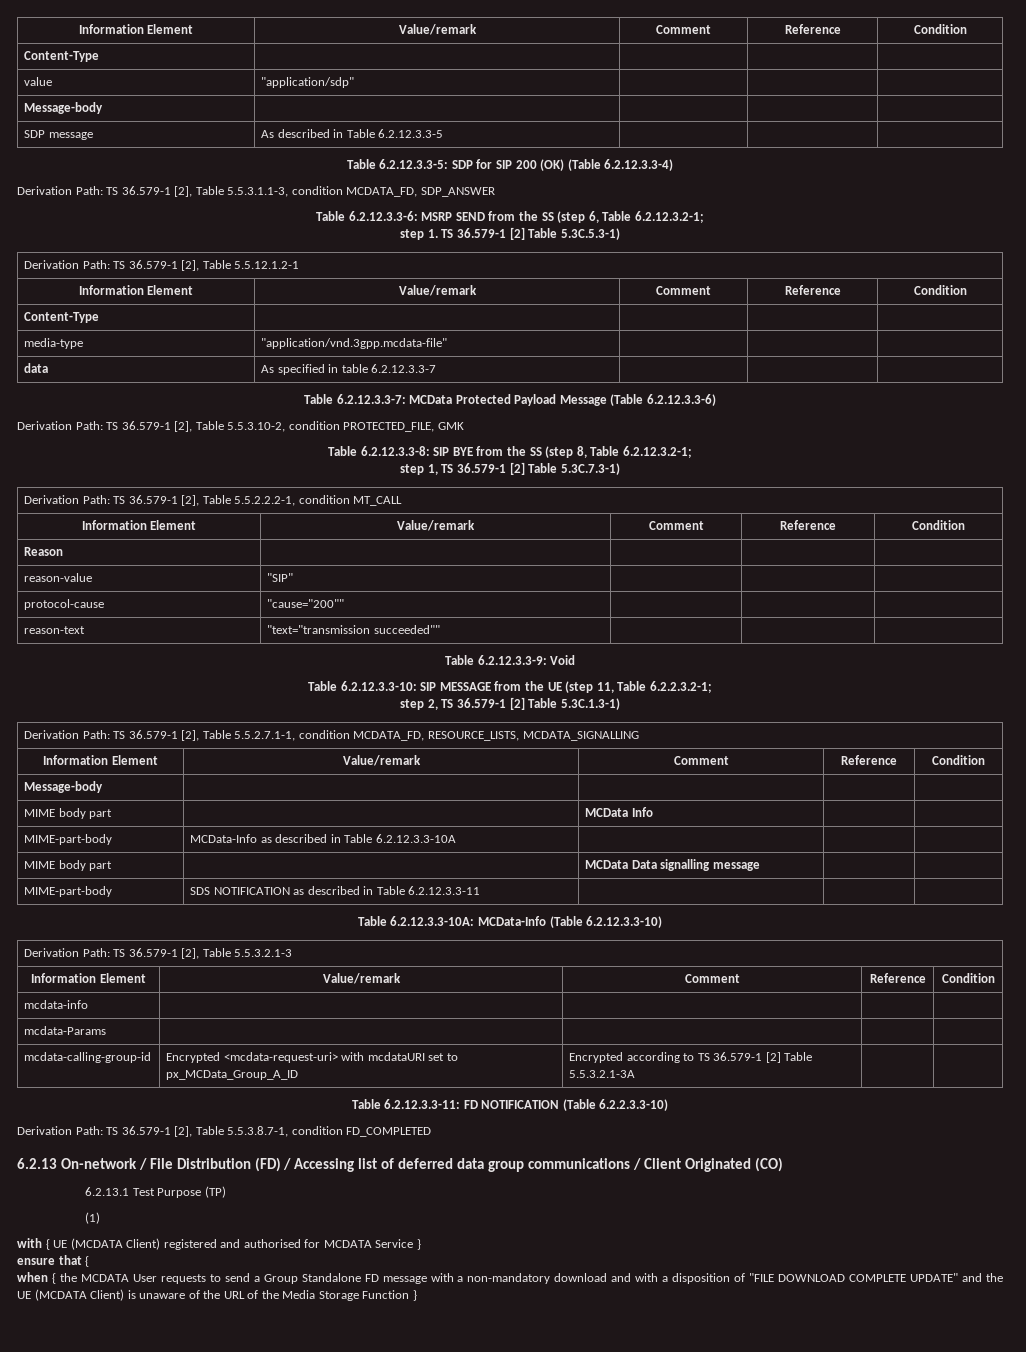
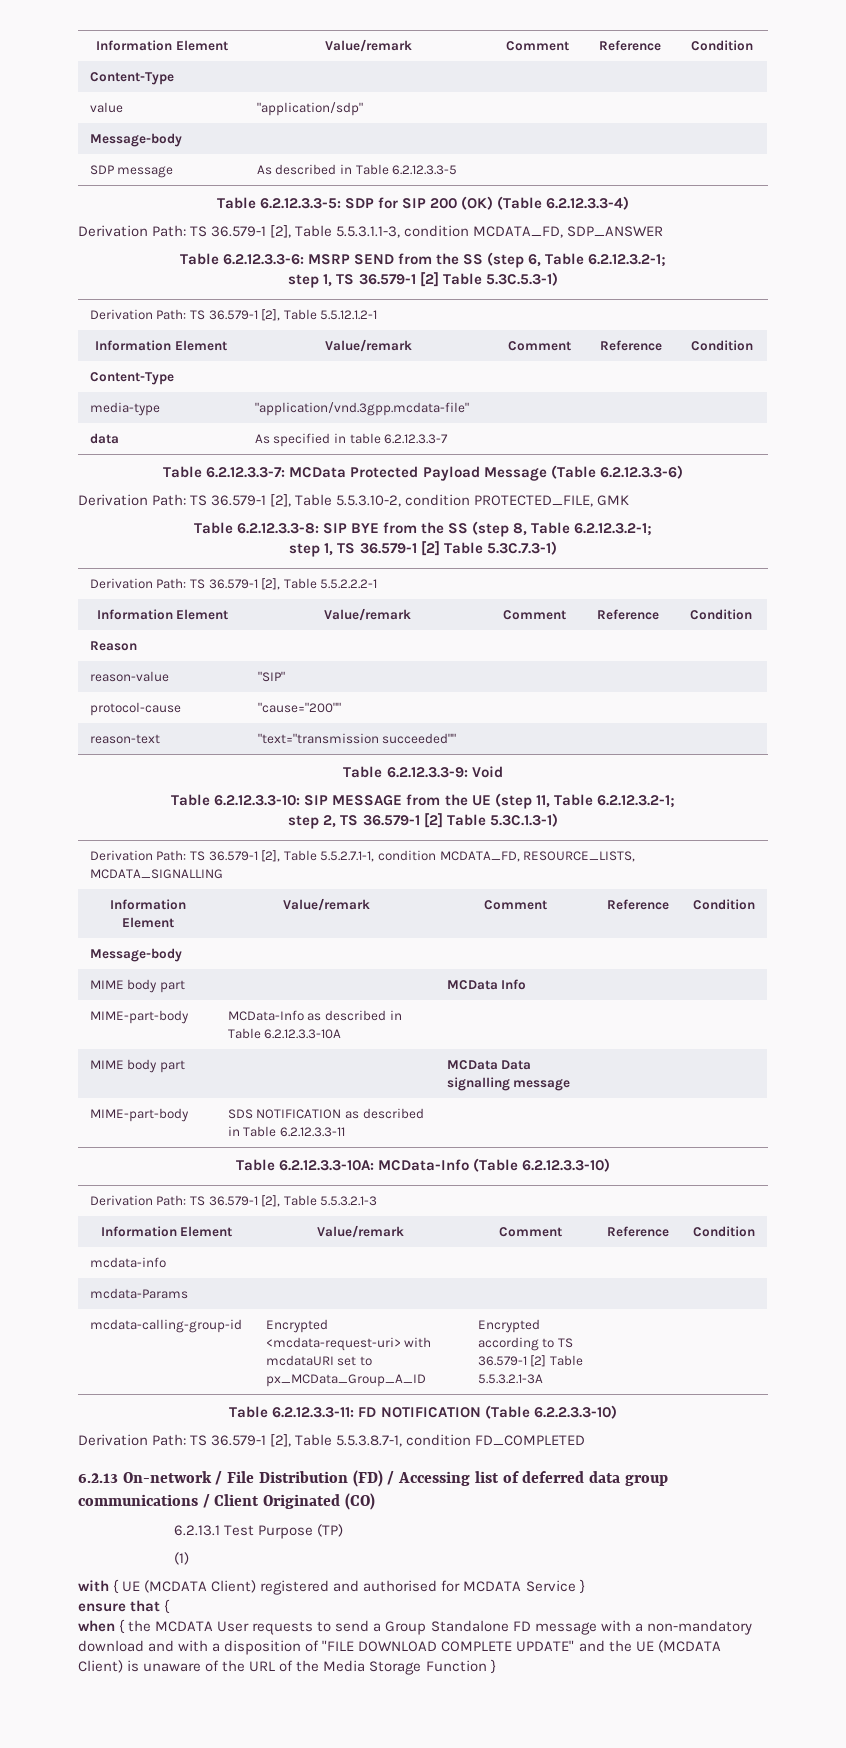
[427,229,438,238] 1. -> [323,274,333,287] 1,
[234,495,403,506] 5.5.2.2.2-1, condition MT_CALL -> [320,579,378,589] 5.5.2.2.2-1
[649,681,712,693] 6.2.2.3.2-1; -> [596,795,675,808] 6.2.12.3.2-1;

